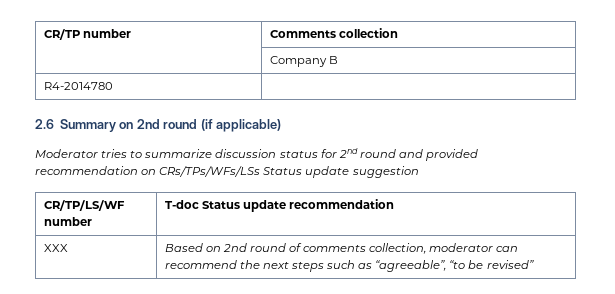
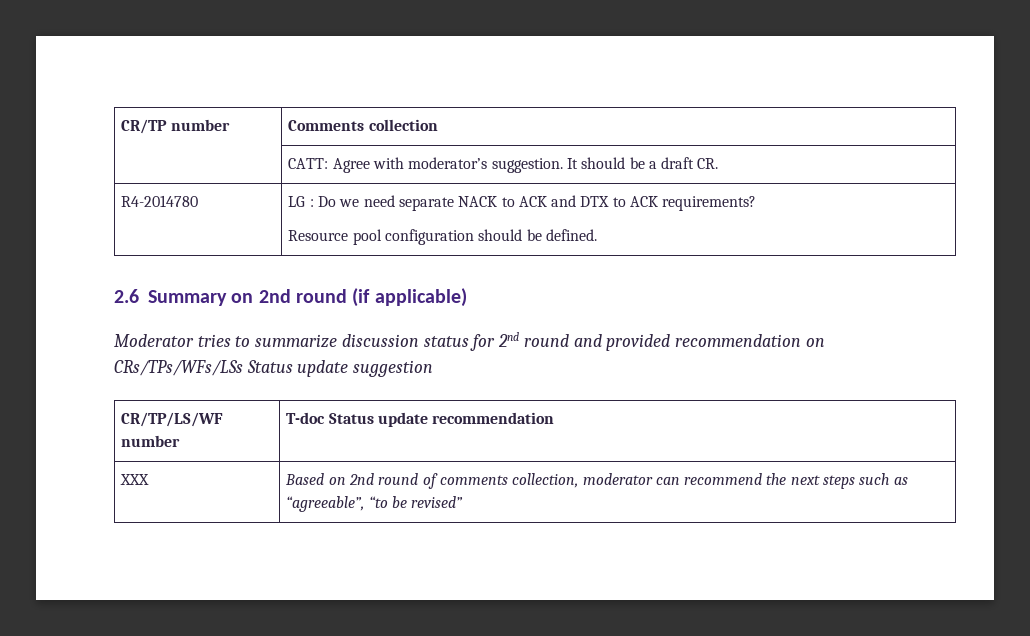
[269,56,338,67] [43,82,113,90] Company B // R4-2014780 | -> [288,157,719,173] [121,195,199,207] [288,195,757,211] [288,229,597,245] CATT: Agree with moderator’s suggestion. It should be a draft CR. // R4-2014780 | LG : Do we need separate NACK to ACK and DTX to ACK requirements? // Resource pool configuration should be defined.

